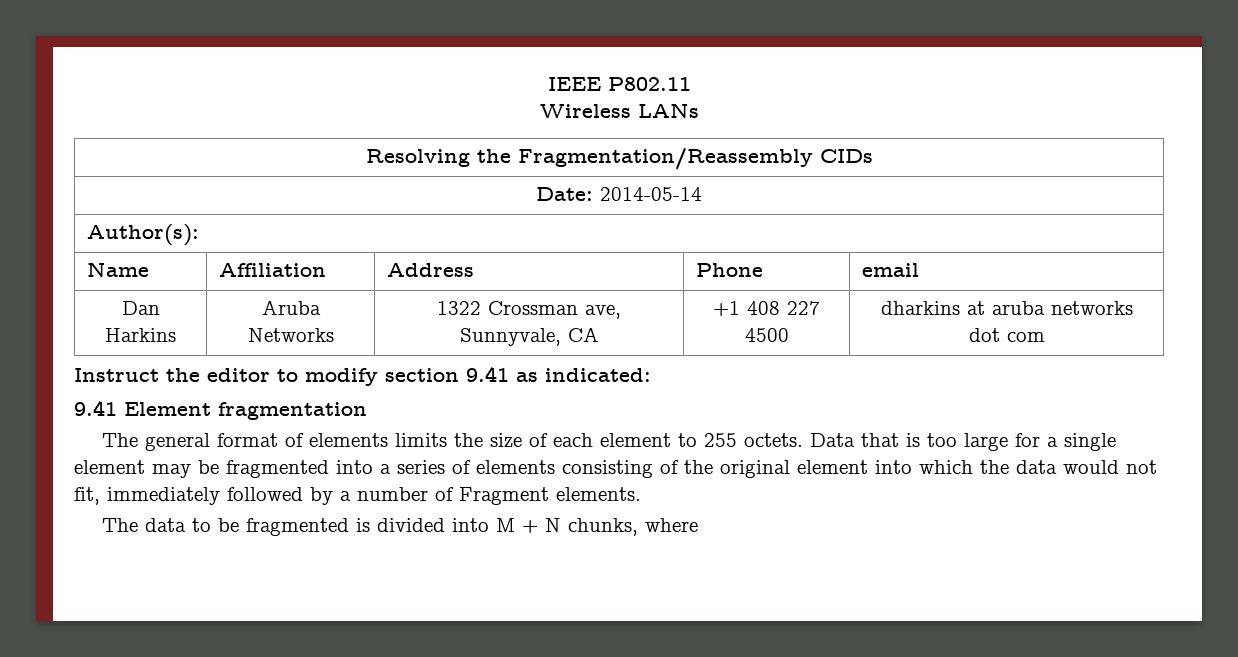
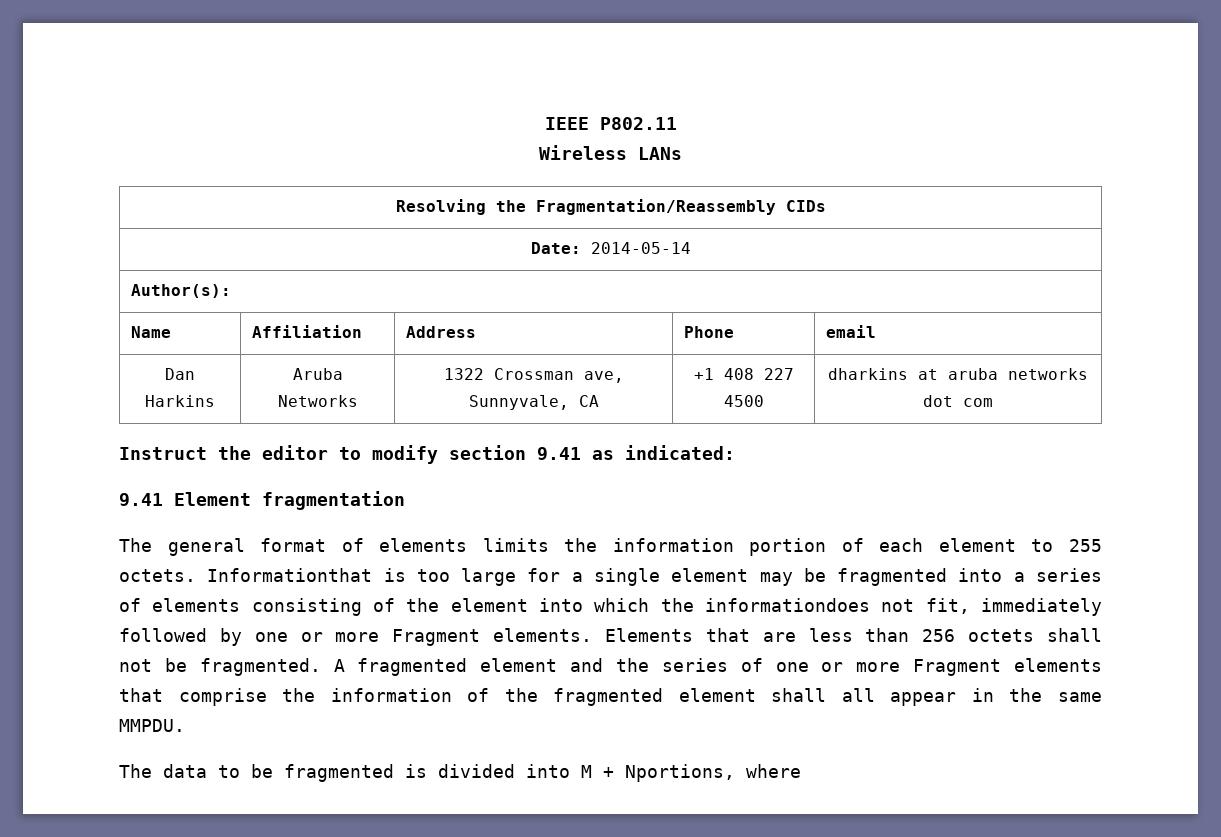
[489,433,522,448] size -> [612,538,827,556] information portion
[809,433,899,447] Data that -> [207,568,373,582] Informationthat
[720,460,790,478] original -> (440, 605) none
[1016,460,1119,474] data would -> [705,598,870,612] informationdoes
[340,487,454,501] a number of -> [254,632,380,642] one or more
(641, 494) none -> [605,628,1103,642] [119,658,1103,676] [119,688,1102,706] [119,719,185,732] Elements that are less than 256 octets shall not be fragmented. A fragmented element and the series of one or more Fragment elements that comprise the information of the fragmented element shall all appear in the same MMPDU.
[544,518,638,536] N chunks, -> [625,764,735,782] Nportions,

